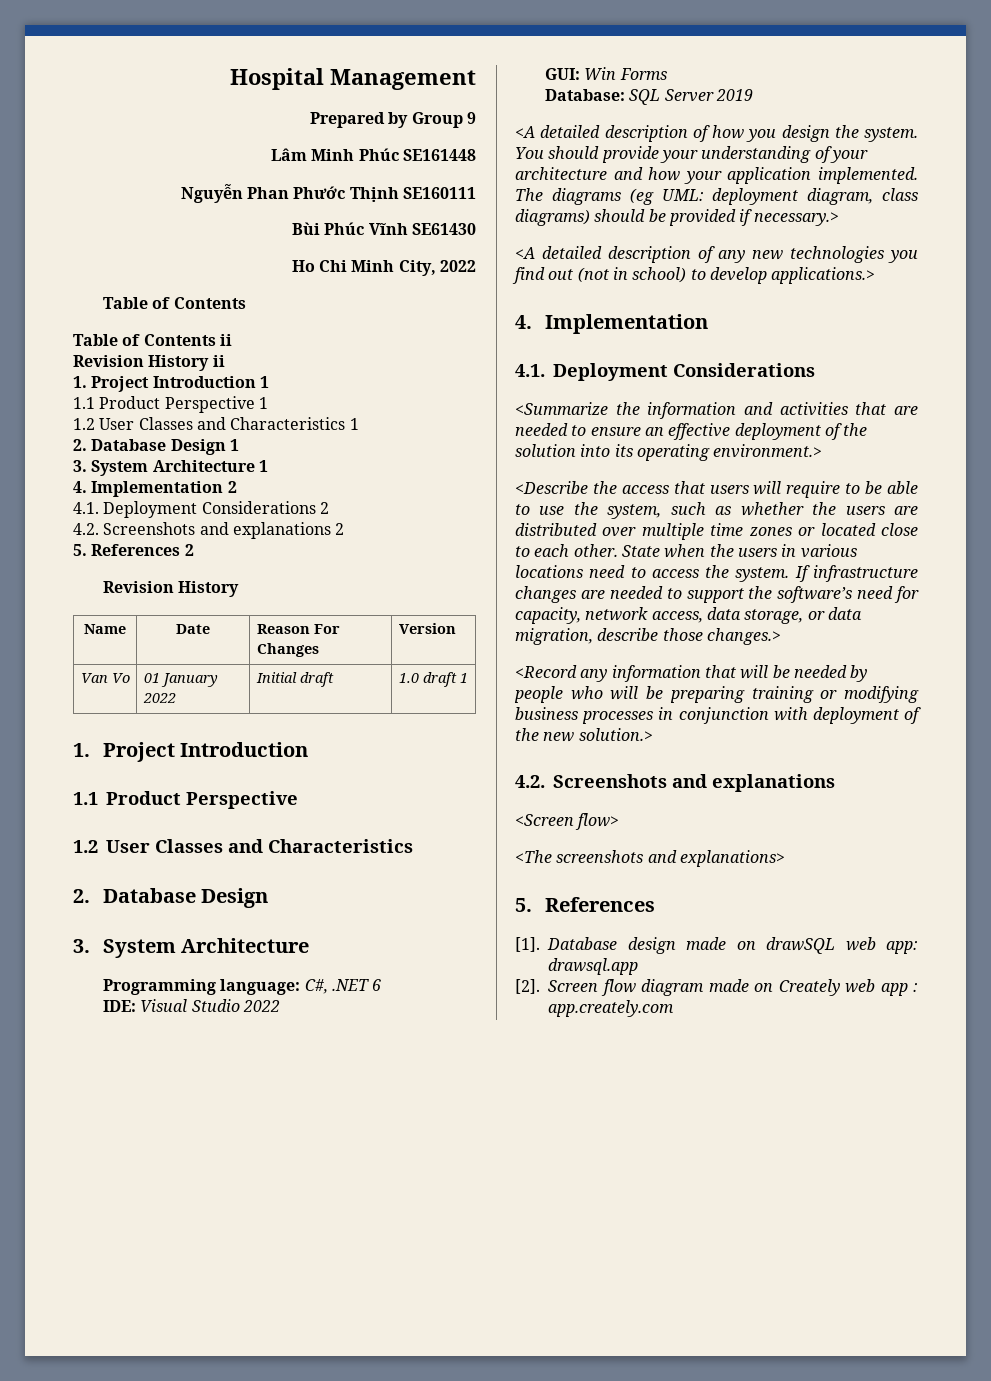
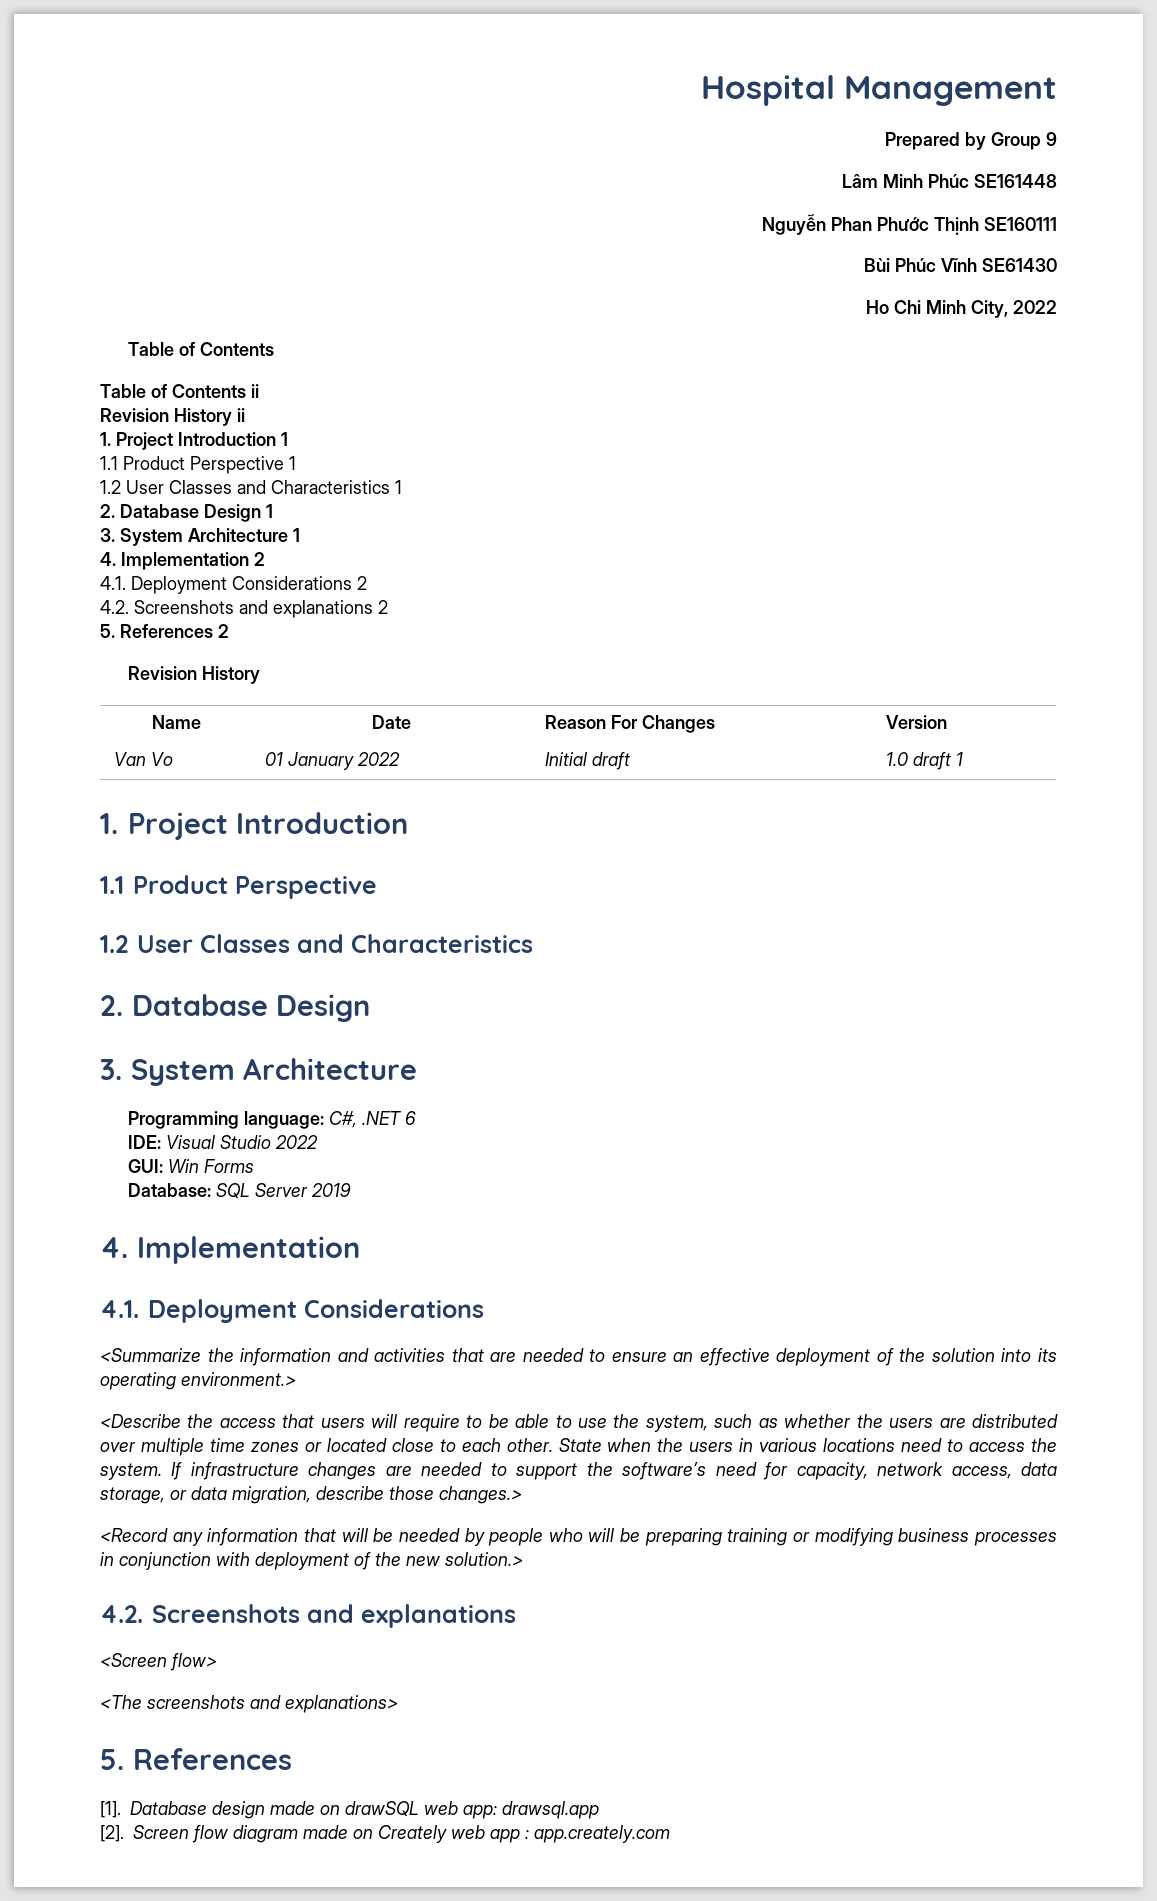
[515,125,918,142] [515,146,868,163] [515,167,918,184] [515,188,918,205] [515,209,839,226] [515,246,918,263] [512,267,876,284] // <A detailed description of how you design the system. You should provide your understanding of your architecture and how your application implemented. The diagrams (eg UML: deployment diagram, class diagrams) should be provided if necessary.> // <A detailed description of any new technologies you find out (not in school) to develop applications.> -> (352, 1190) none

